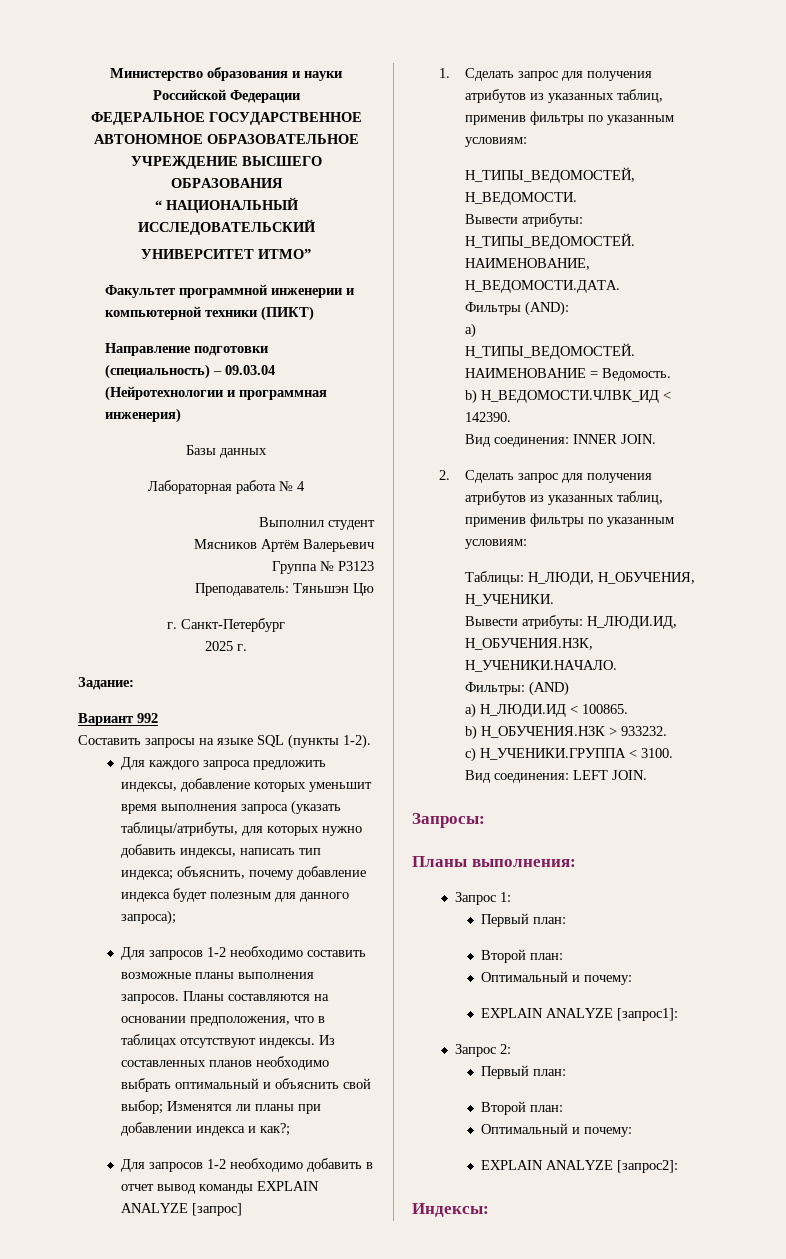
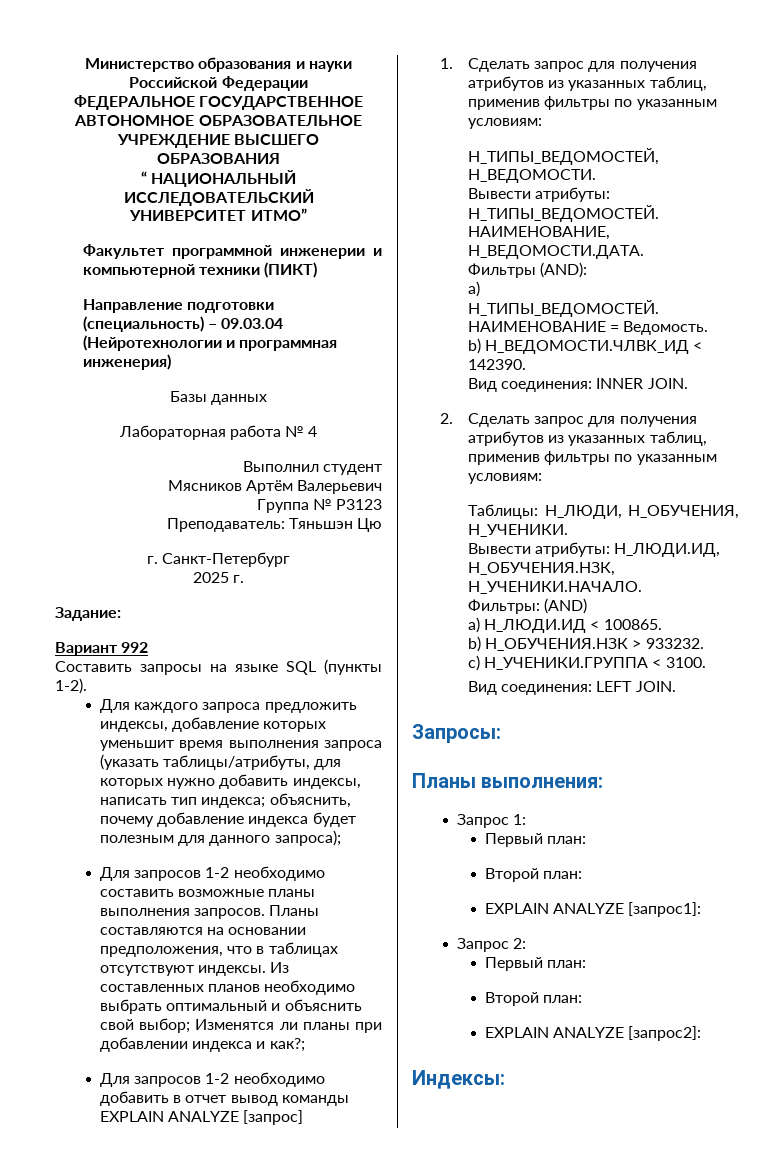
[481,971,633,985] // Оптимальный и почему: -> (583, 875) none
[481,1123,633,1137] // Оптимальный и почему: -> (583, 999) none

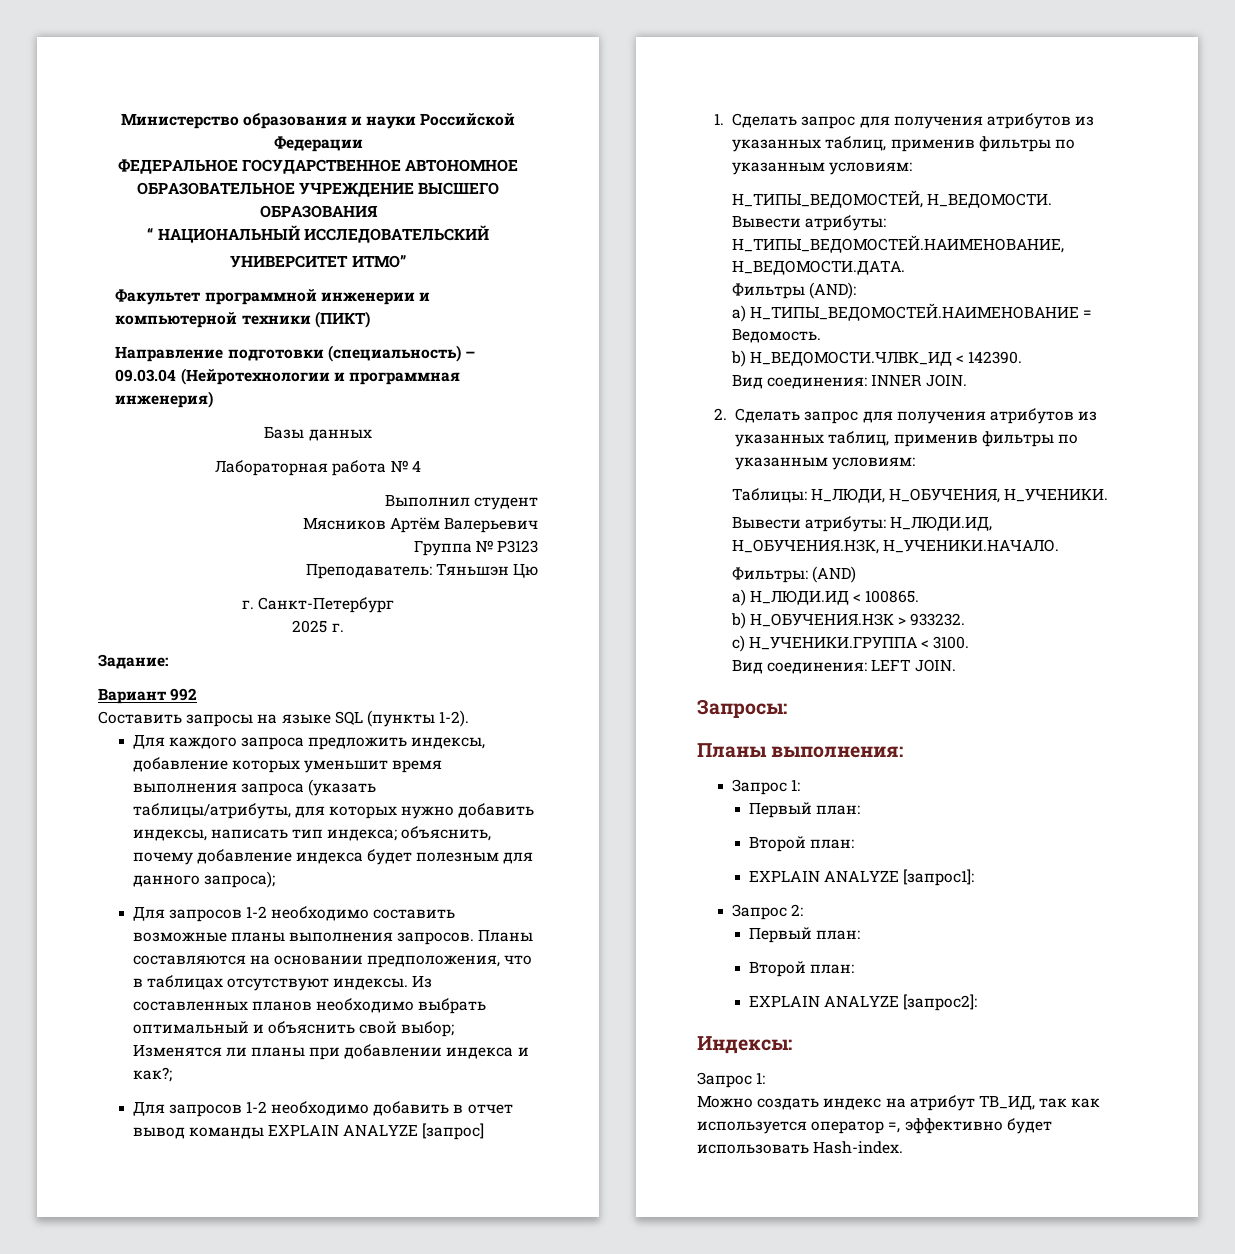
(505, 1079) none -> [697,1072,766,1088] [697,1095,1101,1111] [697,1118,1052,1134] [697,1141,904,1154] // Запрос 1: // Можно создать индекс на атрибут ТВ_ИД, так как используется оператор =, эффективно будет использовать Hash-index.

